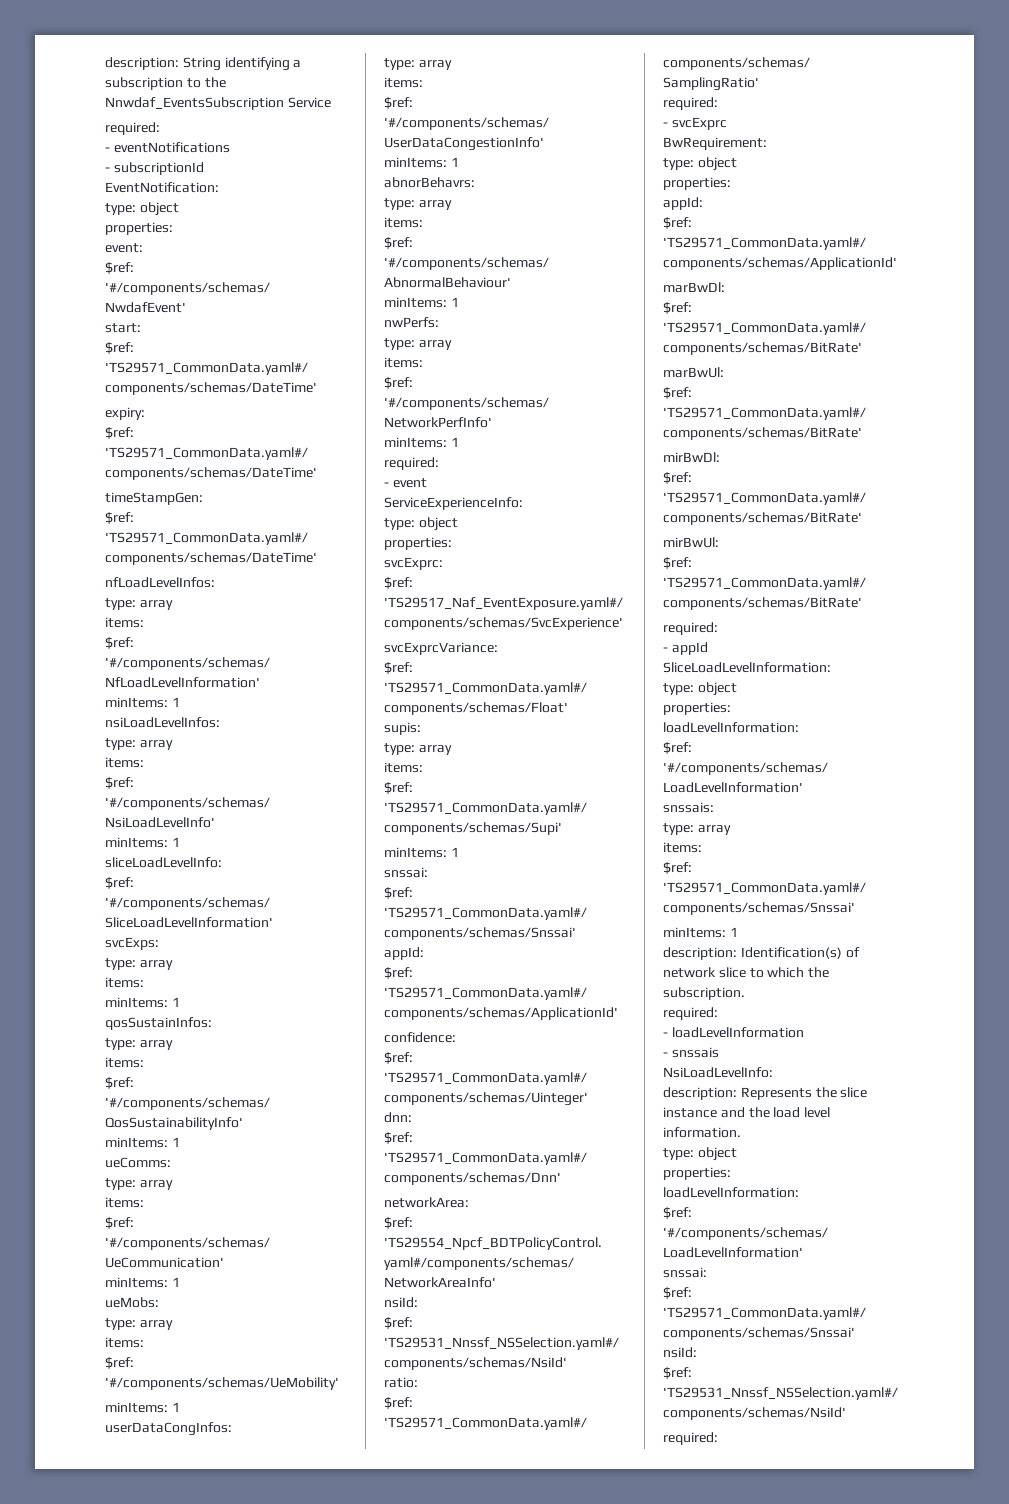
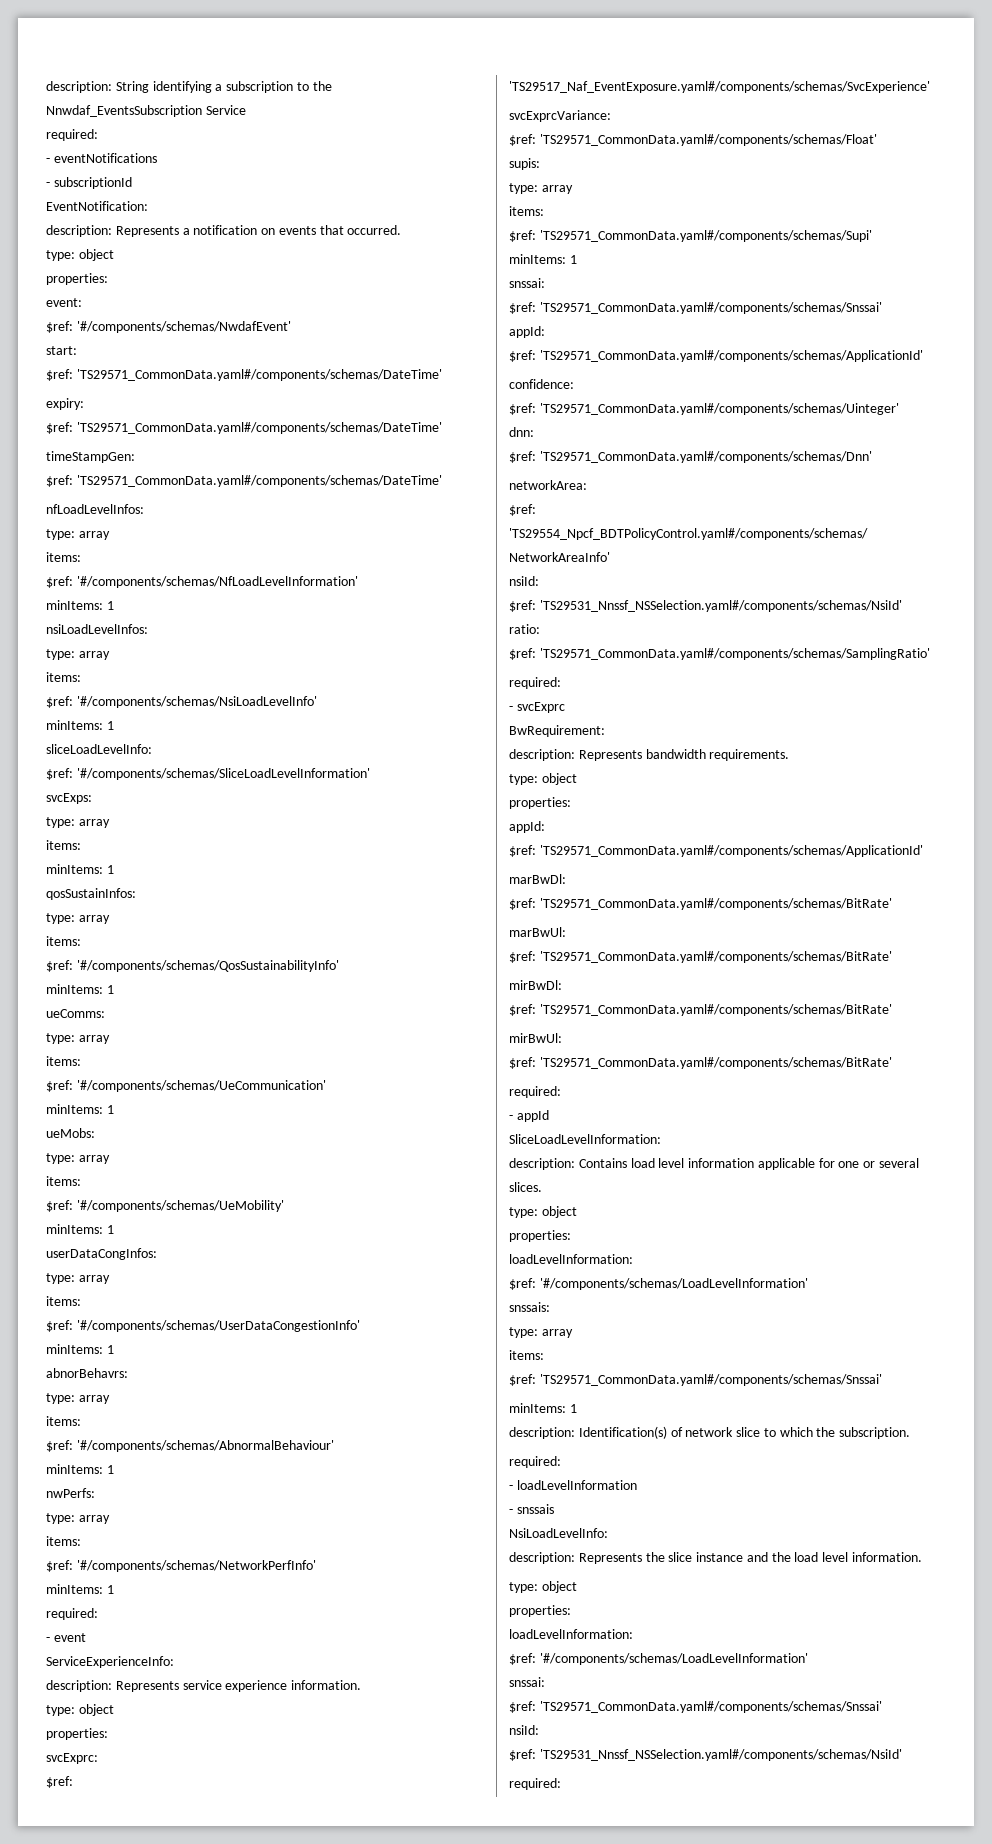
(219, 187) none -> [46,225,402,237] // description: Represents a notification on events that occurred.
(523, 503) none -> [46,1680,362,1692] // description: Represents service experience information.
(767, 143) none -> [509,749,790,761] // description: Represents bandwidth requirements.
(831, 667) none -> [509,1158,920,1170] [509,1182,542,1192] // description: Contains load level information applicable for one or several slices.

